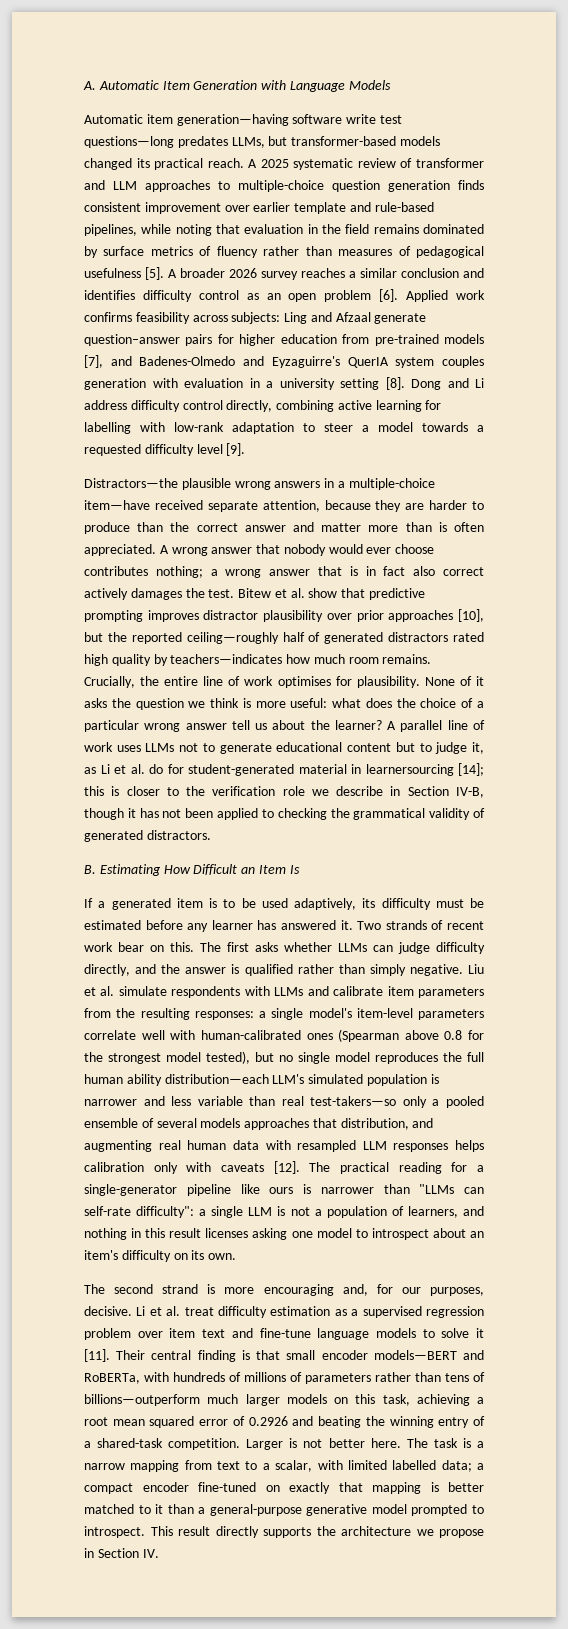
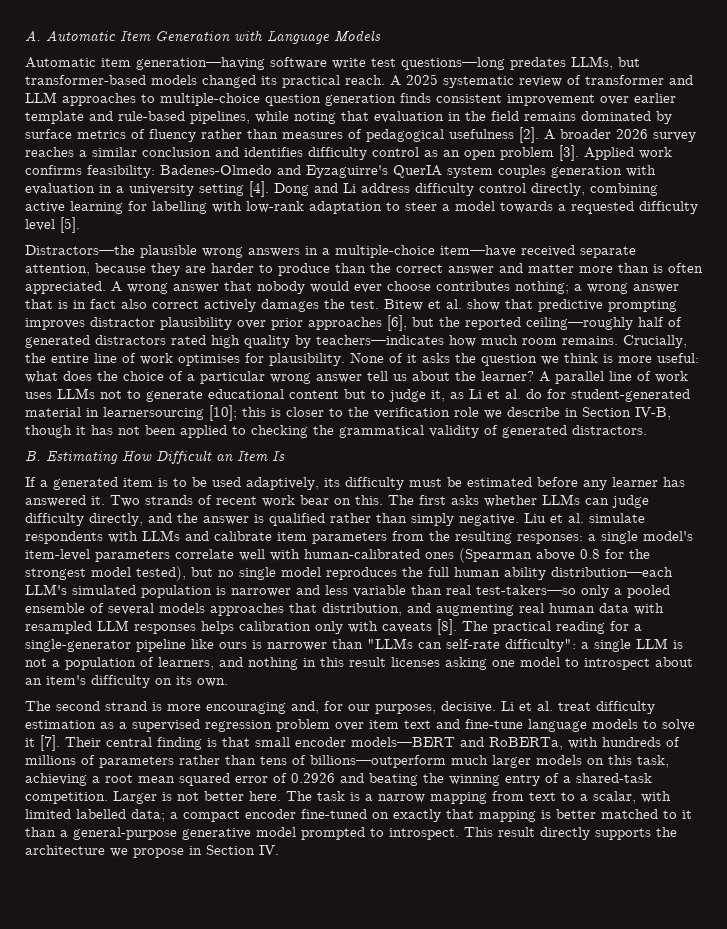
[145,267,164,280] [5]. -> [519,127,539,143] [2].
[379,289,399,302] [6]. -> [559,145,579,161] [3].
[135,312,427,324] [84,334,484,346] [84,355,132,368] feasibility across subjects: Ling and Afzaal generate question–answer pairs for higher education from pre-trained models [7], and -> [87,165,155,178] feasibility:
[385,377,405,390] [8]. -> [249,181,269,197] [4].
[226,443,246,456] [9]. -> [60,217,80,233] [5].
[458,609,485,622] [10], -> [387,315,407,331] [6],
[458,763,484,776] [14]; -> [209,405,237,421] [10];
[273,1161,300,1174] [12]. -> [437,619,457,635] [8].
[84,1349,110,1362] [11]. -> [40,735,60,751] [7].

